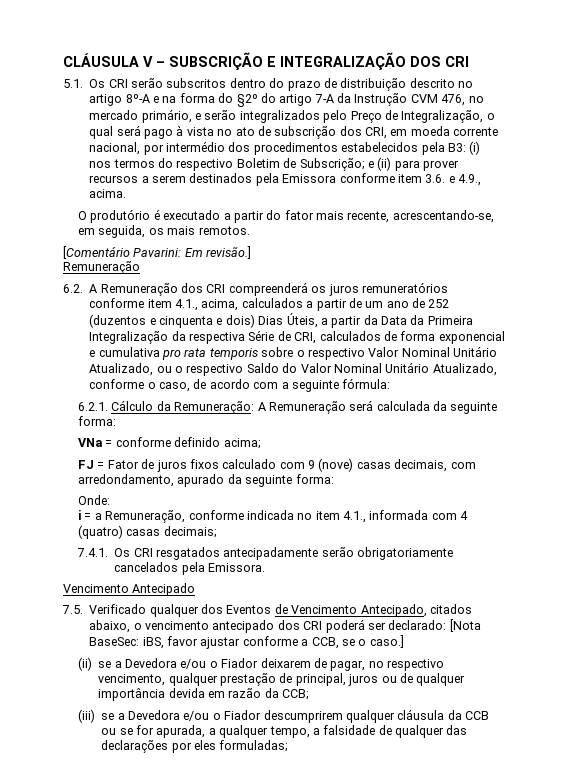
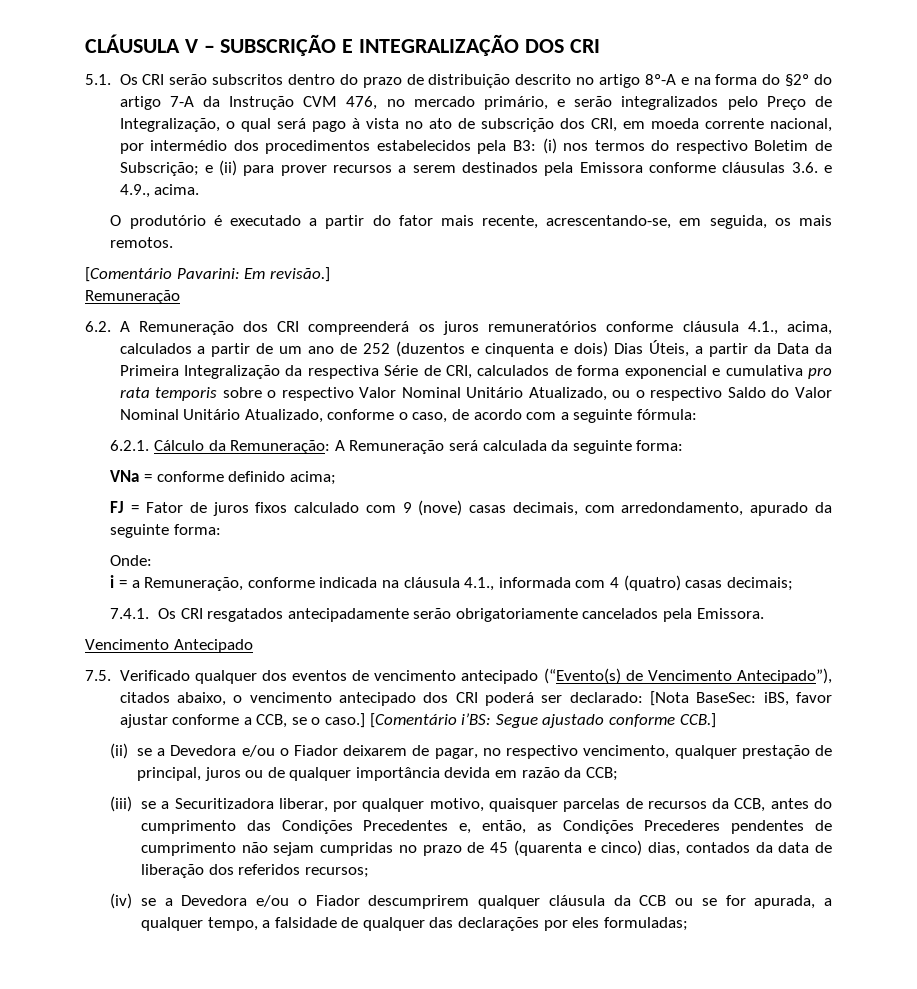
[397,174,422,183] item -> [722,162,786,173] cláusulas
[147,299,172,308] item -> [682,321,739,332] cláusula
[297,511,340,520] no item -> [381,577,460,588] na cláusula
[226,605,272,614] Eventos -> [291,668,621,684] eventos de vencimento antecipado (“Evento(s)
[360,604,427,617] Antecipado, -> [736,668,832,684] Antecipado”),
(404, 641) none -> [369,713,716,728] [Comentário i’BS: Segue ajustado conforme CCB.]
(125, 716) none -> [174,798,832,812] [140,820,832,834] [140,840,832,856] [140,864,369,878] [110,893,173,909] Securitizadora liberar, por qualquer motivo, quaisquer parcelas de recursos da CCB, antes do cumprimento das Condições Precedentes e, então, as Condições Precederes pendentes de cumprimento não sejam cumpridas no prazo de 45 (quarenta e cinco) dias, contados da data de liberação dos referidos recursos; // (iv) se a

